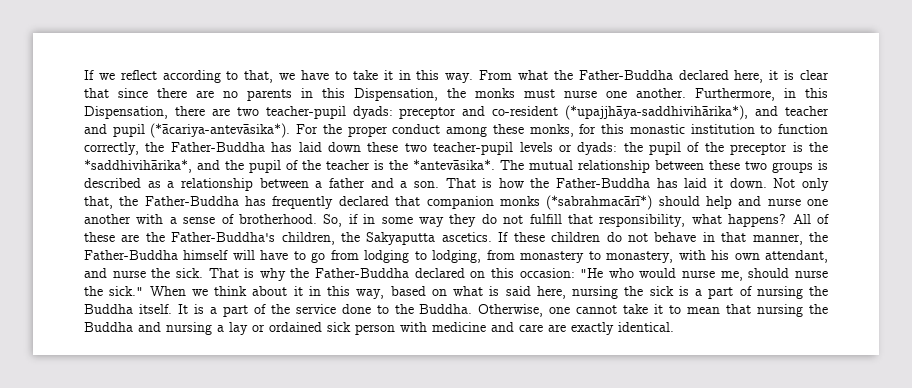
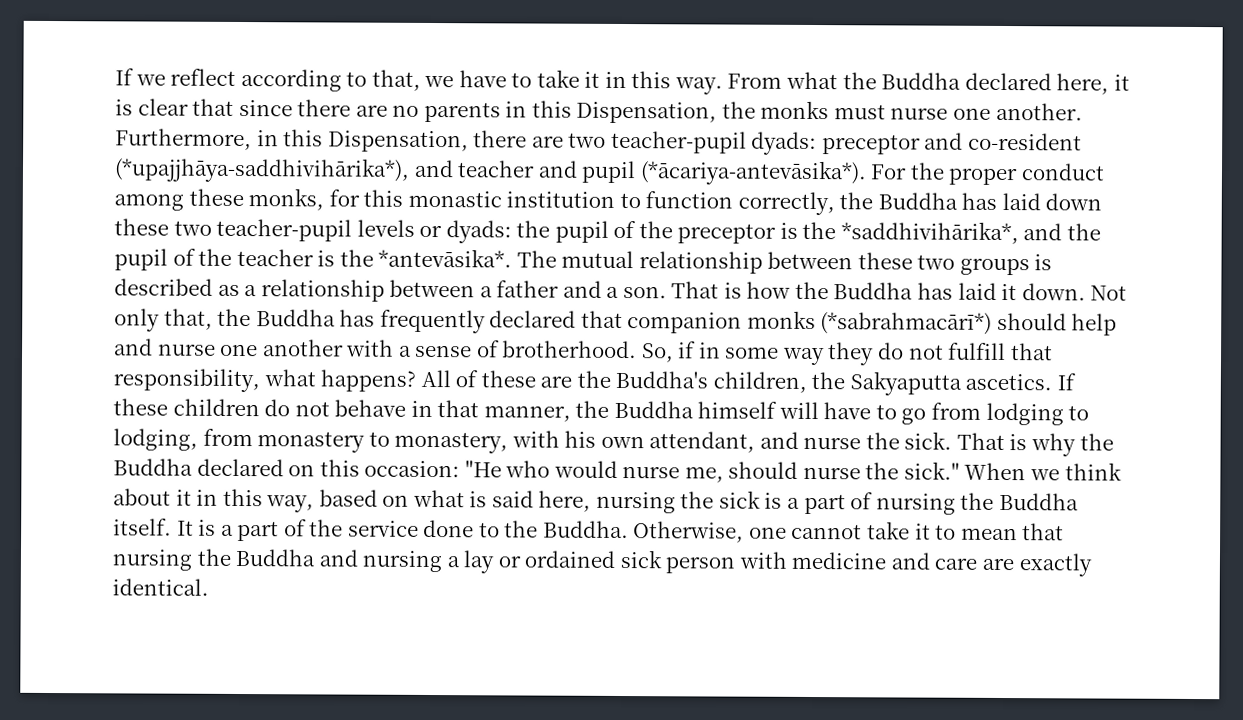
[578,70,673,80] Father-Buddha -> [881,72,962,90] Buddha
[170,142,265,152] Father-Buddha -> [877,192,958,210] Buddha
[556,178,651,188] Father-Buddha -> [833,282,914,300] Buddha
[144,196,239,206] Father-Buddha -> [255,309,336,327] Buddha
[171,232,276,242] Father-Buddha's -> [615,370,709,389] Buddha's
[84,250,178,260] Father-Buddha -> [613,400,694,419] Buddha
[315,268,410,278] Father-Buddha -> [113,458,193,476] Buddha

